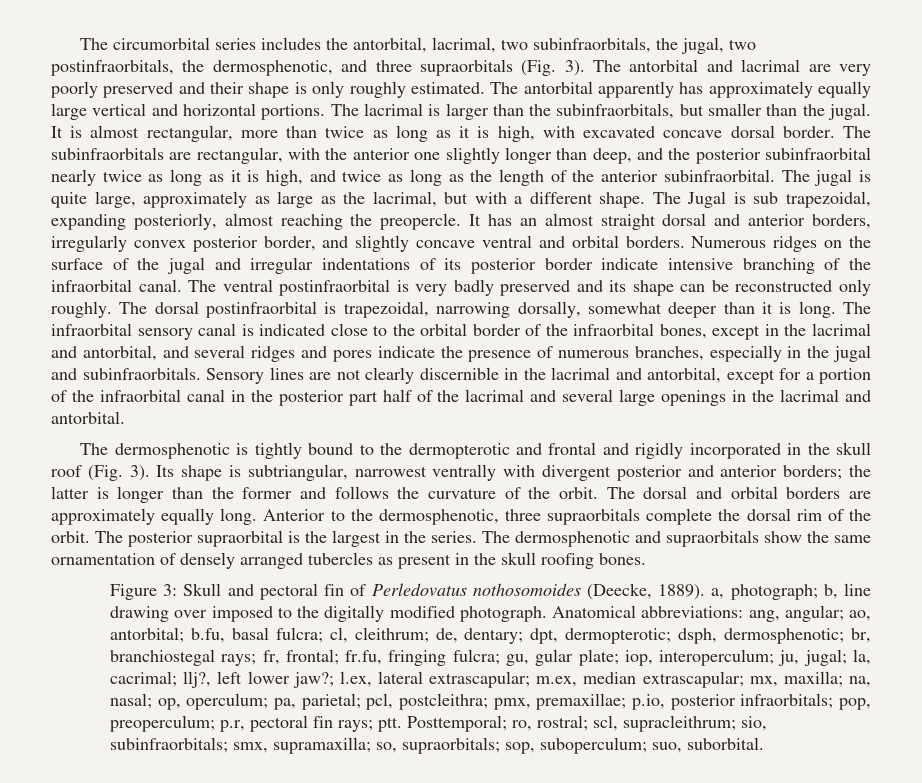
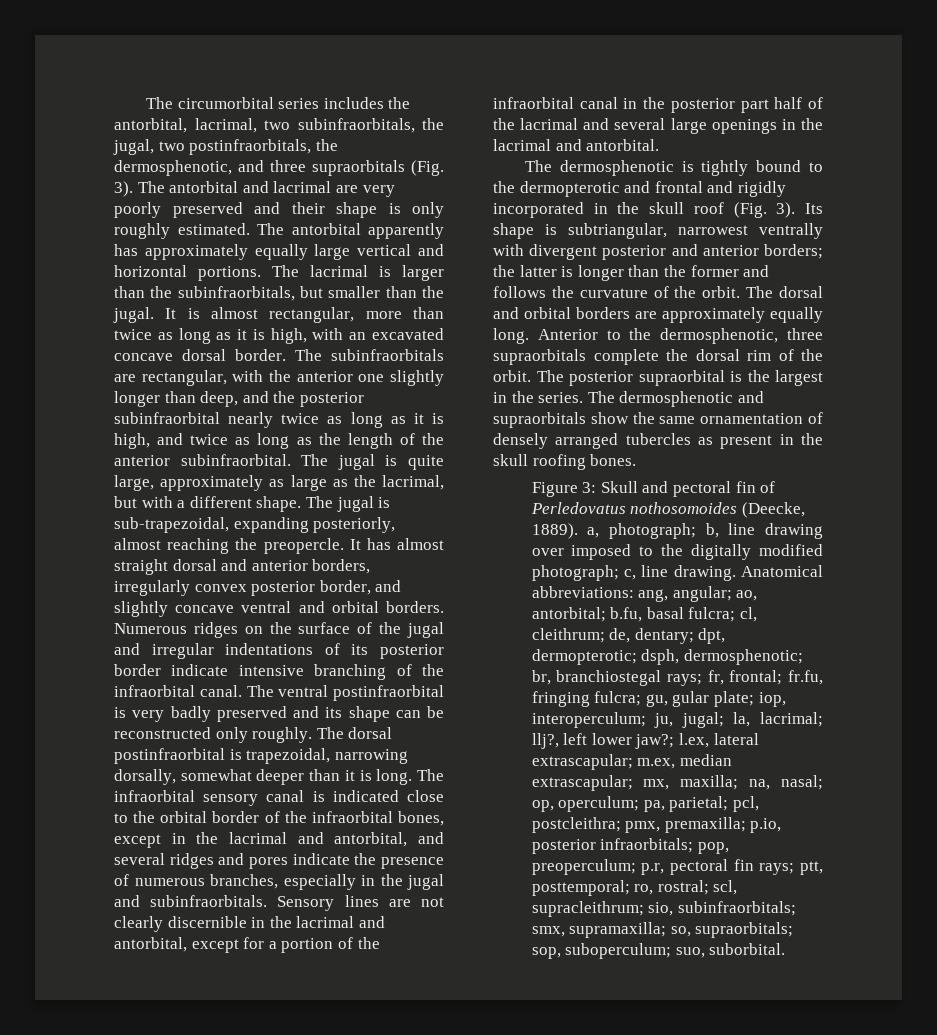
(575, 132) none -> [349,332,367,340] an
[687,191,871,208] Jugal is sub trapezoidal, -> [336,496,391,512] [114,517,229,533] jugal is sub-trapezoidal,
[519,218,537,226] an -> (391, 544) none
[459,606,547,622] photograph. -> [531,565,736,581] photograph; c, line drawing.
[110,671,178,687] cacrimal; -> [760,712,823,727] lacrimal;
[536,693,627,710] premaxillae; -> [664,817,746,833] premaxilla;
[378,715,508,732] ptt. Posttemporal; -> [800,861,823,875] [531,880,630,896] ptt, posttemporal;

